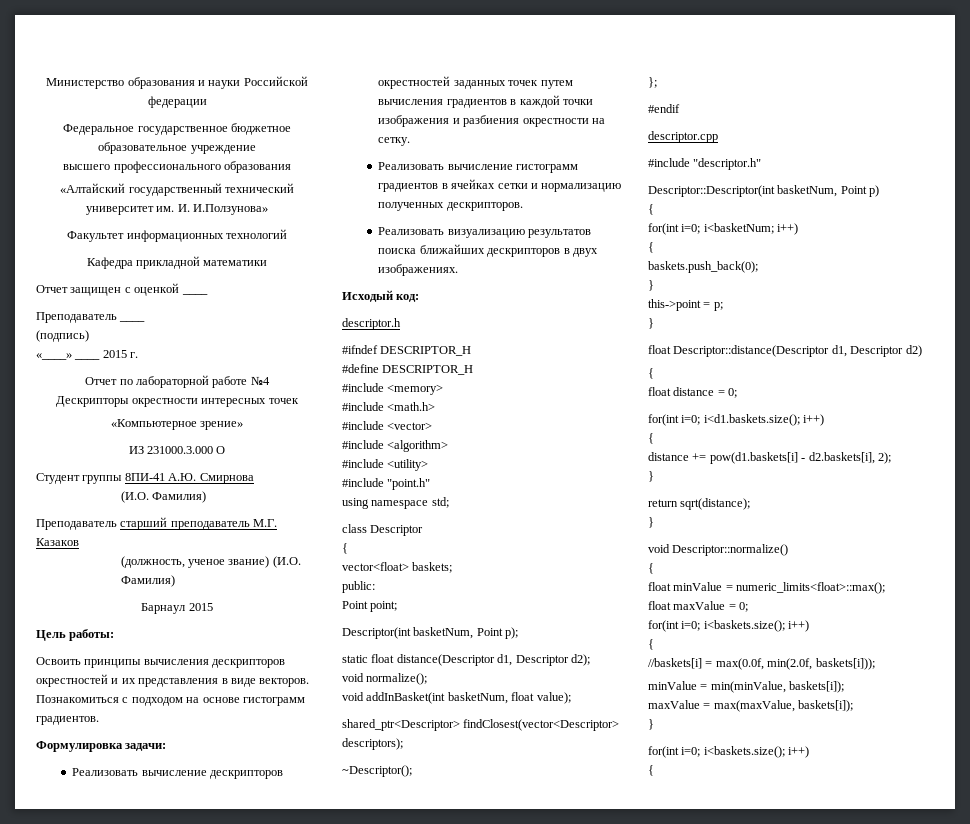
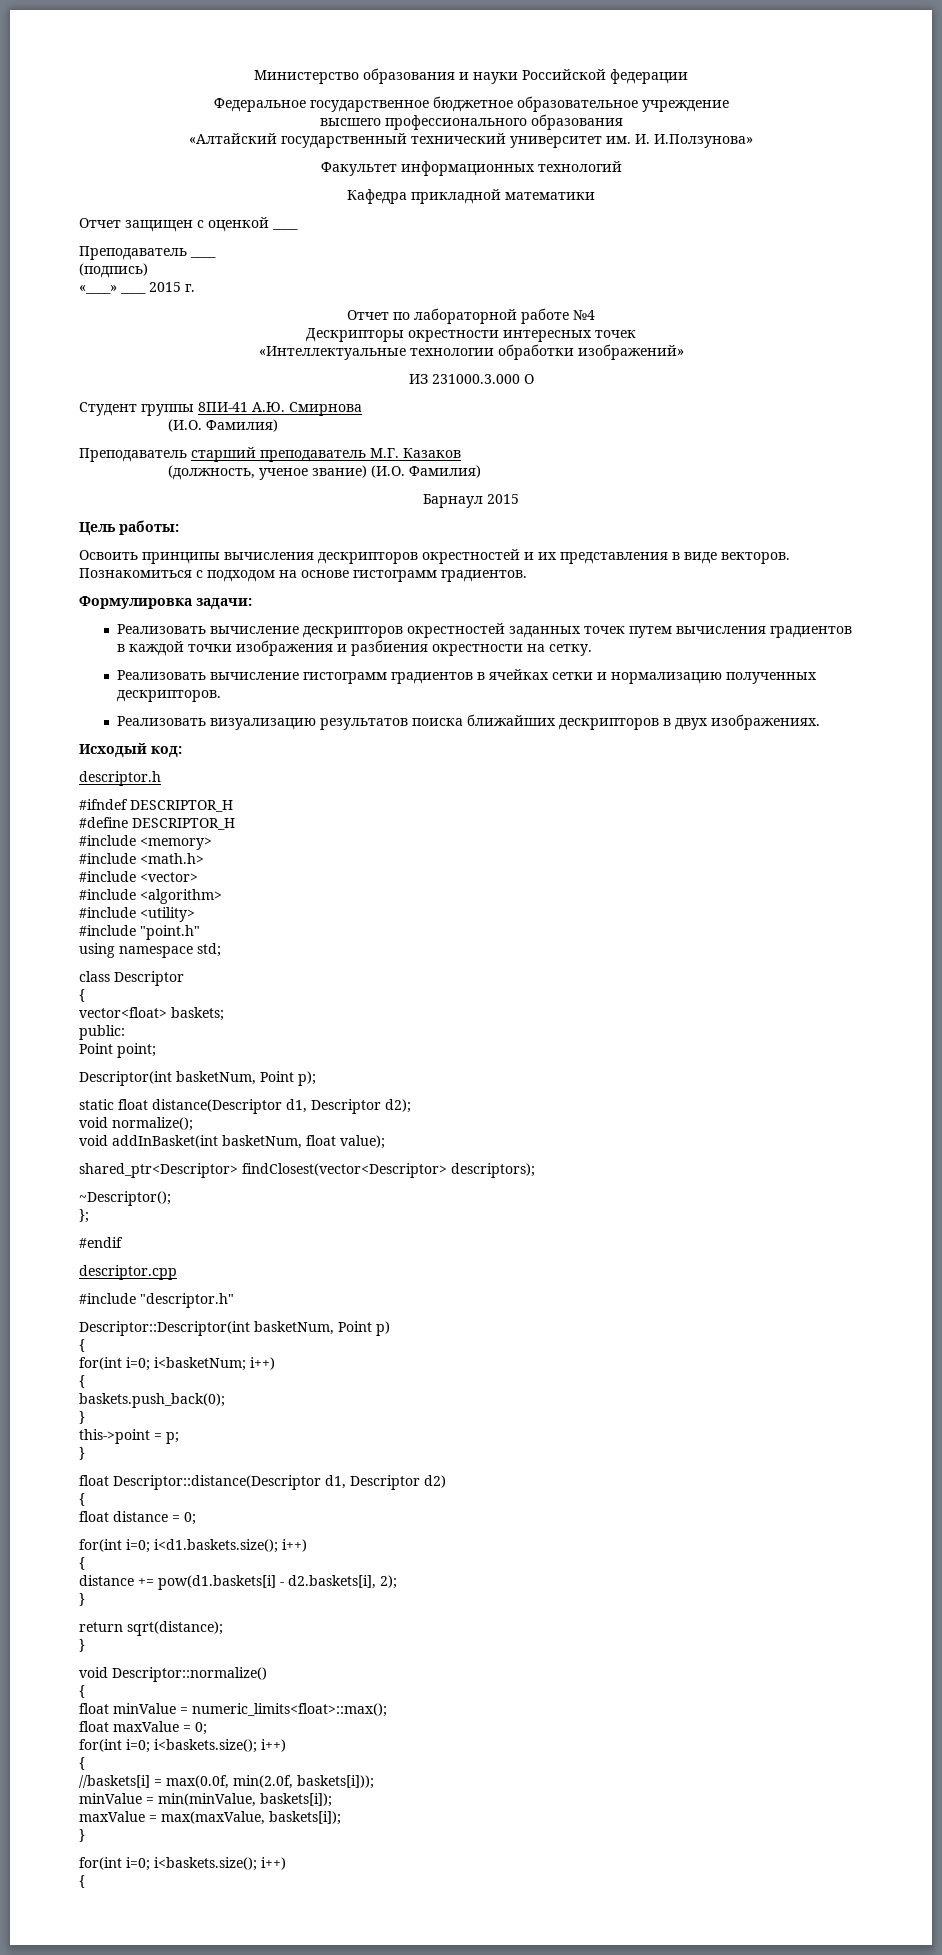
[110,419,244,430] «Компьютерное зрение» -> [258,344,684,360] «Интеллектуальные технологии обработки изображений»

